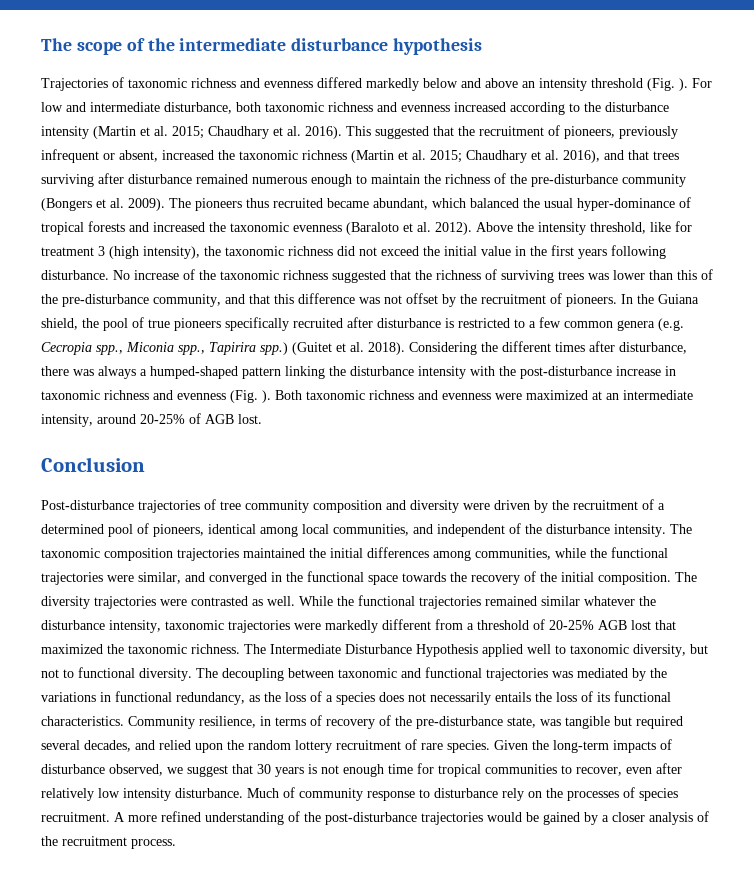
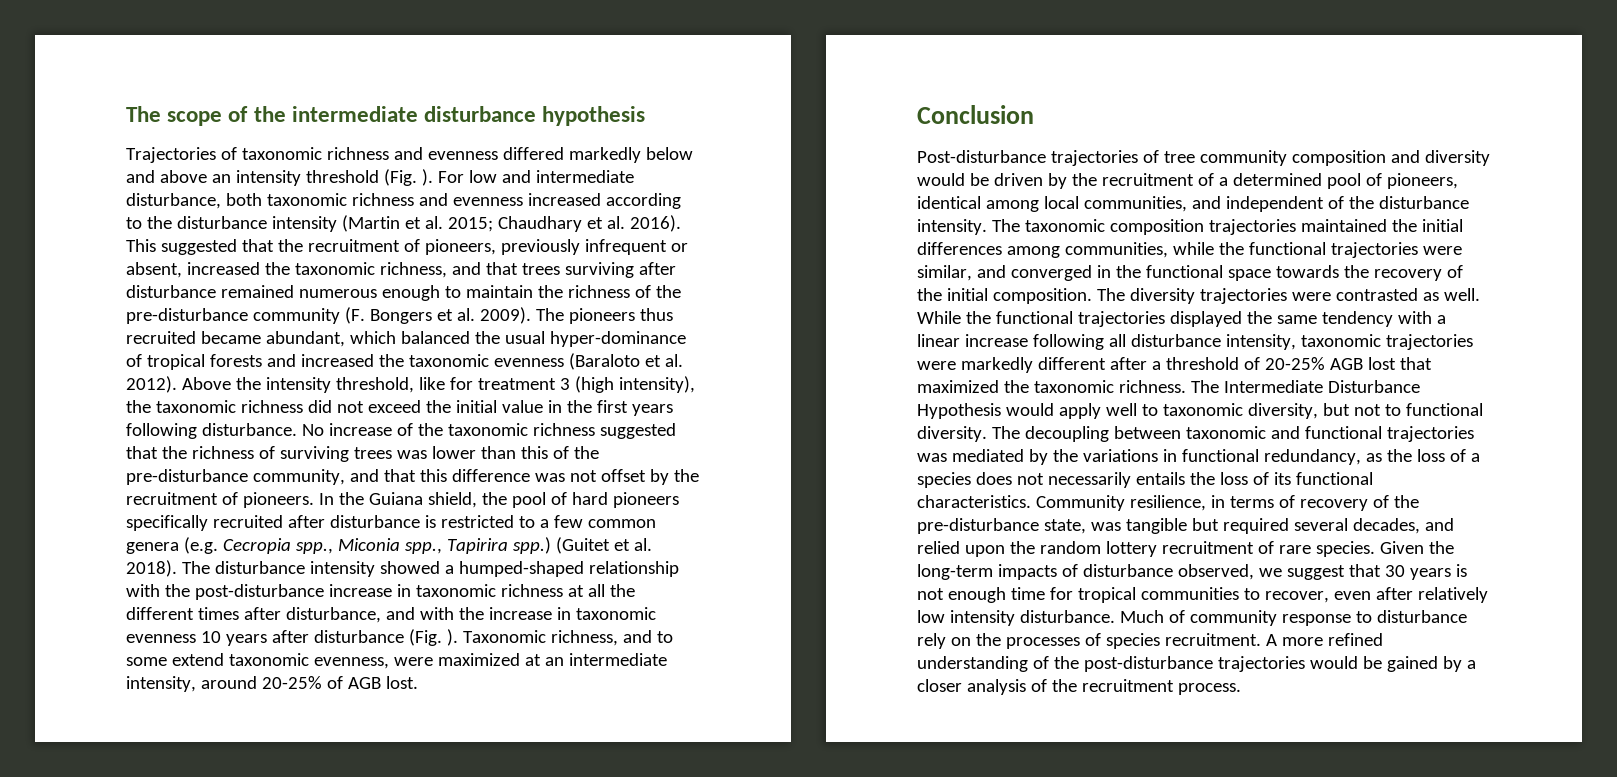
[302,150,600,163] richness (Martin et al. 2015; Chaudhary et al. 2016), -> [379,262,447,278] richness,
[41,198,92,211] (Bongers -> [344,307,432,324] (F. Bongers
[148,319,170,328] true -> [571,492,608,505] hard
[409,341,687,355] [41,366,466,379] Considering the different times after disturbance, there was always a humped-shaped pattern linking the disturbance intensity -> [181,561,679,577] The disturbance intensity showed a humped-shaped relationship
[153,390,491,403] and evenness (Fig. ). Both taxonomic richness and evenness -> [567,584,635,597] [126,607,656,623] [126,629,673,646] [126,653,389,669] at all the different times after disturbance, and with the increase in taxonomic evenness 10 years after disturbance (Fig. ). Taxonomic richness, and to some extend taxonomic evenness,
[463,503,490,510] were -> [917,173,989,186] would be
[485,596,656,606] remained similar whatever the -> [1169,311,1446,327] [917,334,1126,350] displayed the same tendency with a linear increase following all
[435,619,463,630] from -> [1109,357,1147,370] after
[482,644,523,657] applied -> [1005,403,1101,419] would apply

